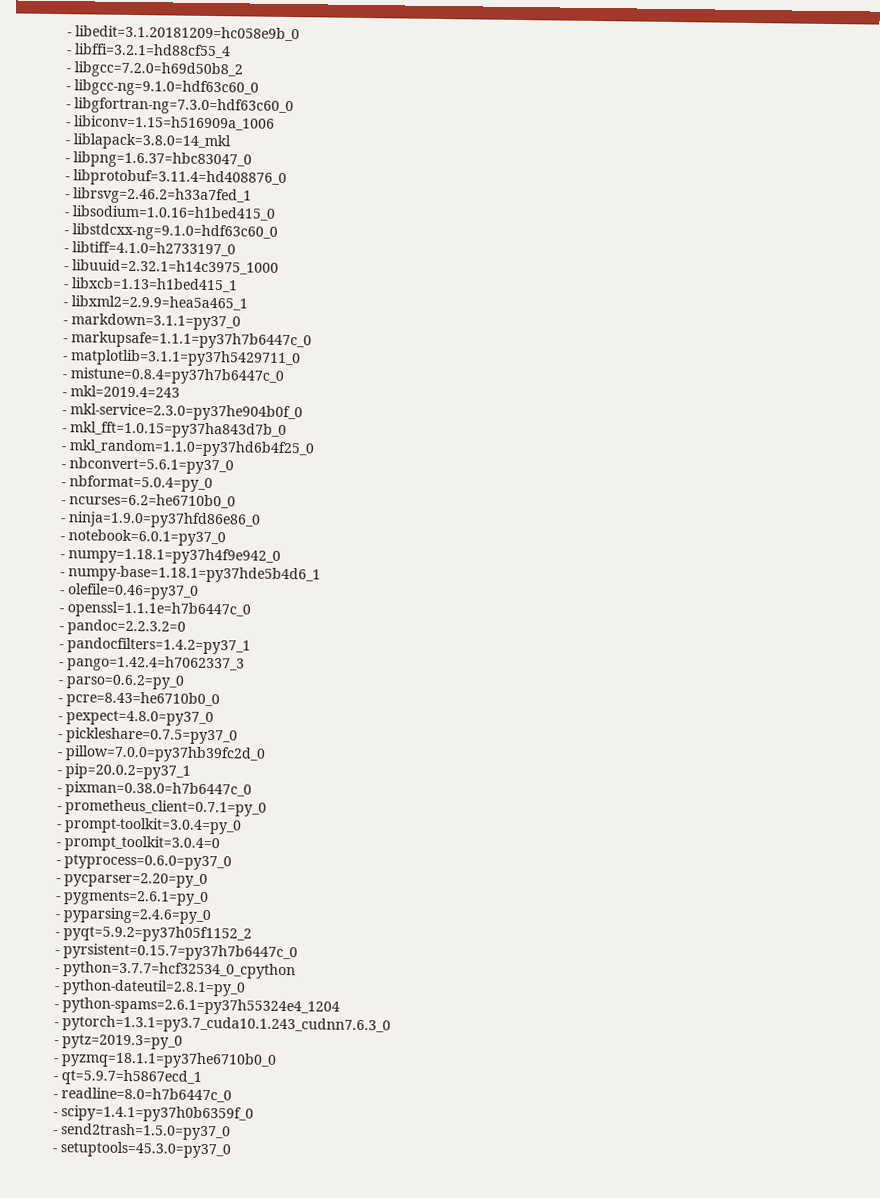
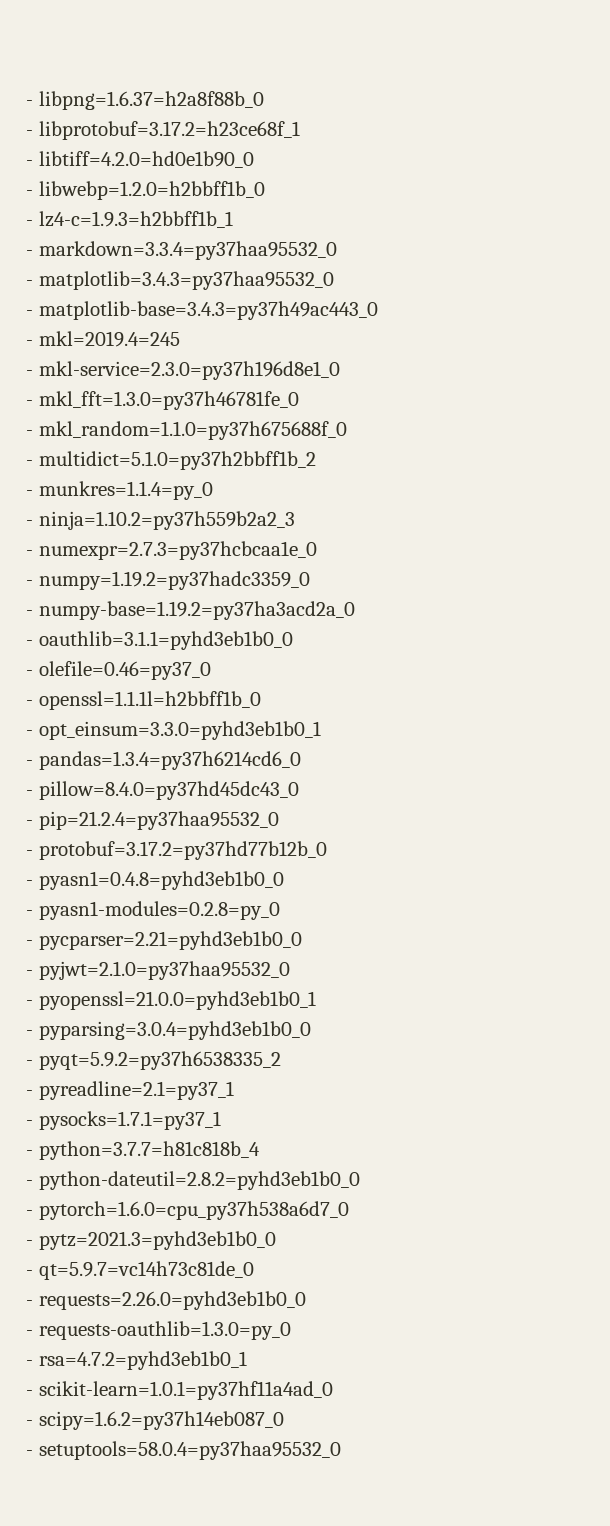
[67,25,300,42] [67,43,231,59] [66,61,243,79] [66,79,259,97] [66,97,294,116] [66,115,275,131] [65,133,231,151] [65,151,252,169] [65,169,287,187] [65,187,252,205] [64,205,276,221] [64,223,278,241] [64,241,236,257] [64,259,279,275] [63,277,238,293] [63,295,248,311] [63,313,241,331] [63,331,312,350] [63,349,301,368] [62,367,284,385] [62,385,180,398] [62,403,303,422] [62,421,287,439] [61,439,315,458] [61,457,234,475] [61,475,213,493] [61,493,236,509] [60,511,261,529] [60,529,226,547] [60,547,281,565] [60,565,321,584] - libedit=3.1.20181209=hc058e9b_0 // - libffi=3.2.1=hd88cf55_4 // - libgcc=7.2.0=h69d50b8_2 // - libgcc-ng=9.1.0=hdf63c60_0 // - libgfortran-ng=7.3.0=hdf63c60_0 // - libiconv=1.15=h516909a_1006 // - liblapack=3.8.0=14_mkl // - libpng=1.6.37=hbc83047_0 // - libprotobuf=3.11.4=hd408876_0 // - librsvg=2.46.2=h33a7fed_1 // - libsodium=1.0.16=h1bed415_0 // - libstdcxx-ng=9.1.0=hdf63c60_0 // - libtiff=4.1.0=h2733197_0 // - libuuid=2.32.1=h14c3975_1000 // - libxcb=1.13=h1bed415_1 // - libxml2=2.9.9=hea5a465_1 // - markdown=3.1.1=py37_0 // - markupsafe=1.1.1=py37h7b6447c_0 // - matplotlib=3.1.1=py37h5429711_0 // - mistune=0.8.4=py37h7b6447c_0 // - mkl=2019.4=243 // - mkl-service=2.3.0=py37he904b0f_0 // - mkl_fft=1.0.15=py37ha843d7b_0 // - mkl_random=1.1.0=py37hd6b4f25_0 // - nbconvert=5.6.1=py37_0 // - nbformat=5.0.4=py_0 // - ncurses=6.2=he6710b0_0 // - ninja=1.9.0=py37hfd86e86_0 // - notebook=6.0.1=py37_0 // - numpy=1.18.1=py37h4f9e942_0 // - numpy-base=1.18.1=py37hde5b4d6_1 -> [26,91,264,110] [26,121,300,140] [26,151,254,168] [26,181,265,200] [26,211,233,228] [26,241,337,260] [26,271,334,290] [26,301,378,320] [26,331,180,347] [26,361,340,380] [26,391,299,410] [26,421,347,440] [26,451,316,470] [26,481,213,500] [26,511,295,530] [26,541,317,560] [26,571,310,590] [26,601,355,620] [26,631,293,650] - libpng=1.6.37=h2a8f88b_0 // - libprotobuf=3.17.2=h23ce68f_1 // - libtiff=4.2.0=hd0e1b90_0 // - libwebp=1.2.0=h2bbff1b_0 // - lz4-c=1.9.3=h2bbff1b_1 // - markdown=3.3.4=py37haa95532_0 // - matplotlib=3.4.3=py37haa95532_0 // - matplotlib-base=3.4.3=py37h49ac443_0 // - mkl=2019.4=245 // - mkl-service=2.3.0=py37h196d8e1_0 // - mkl_fft=1.3.0=py37h46781fe_0 // - mkl_random=1.1.0=py37h675688f_0 // - multidict=5.1.0=py37h2bbff1b_2 // - munkres=1.1.4=py_0 // - ninja=1.10.2=py37h559b2a2_3 // - numexpr=2.7.3=py37hcbcaa1e_0 // - numpy=1.19.2=py37hadc3359_0 // - numpy-base=1.19.2=py37ha3acd2a_0 // - oauthlib=3.1.1=pyhd3eb1b0_0
[67,601,251,619] [59,619,186,636] [59,637,251,655] [59,655,245,673] [58,674,184,690] [58,691,220,709] [58,710,214,727] [58,727,238,745] [57,745,266,763] [57,763,191,780] [57,781,252,799] [57,799,267,817] [57,817,242,835] [56,835,220,853] [56,854,232,871] [56,872,208,889] [56,890,209,907] [55,907,211,925] [55,925,252,943] [55,943,298,962] [55,961,296,980] [54,979,246,997] [54,997,340,1016] [54,1015,391,1035] [54,1034,183,1050] [53,1051,277,1069] [53,1069,202,1086] [53,1087,232,1103] [53,1105,254,1123] [53,1123,231,1141] [52,1141,231,1159] openssl=1.1.1e=h7b6447c_0 // - pandoc=2.2.3.2=0 // - pandocfilters=1.4.2=py37_1 // - pango=1.42.4=h7062337_3 // - parso=0.6.2=py_0 // - pcre=8.43=he6710b0_0 // - pexpect=4.8.0=py37_0 // - pickleshare=0.7.5=py37_0 // - pillow=7.0.0=py37hb39fc2d_0 // - pip=20.0.2=py37_1 // - pixman=0.38.0=h7b6447c_0 // - prometheus_client=0.7.1=py_0 // - prompt-toolkit=3.0.4=py_0 // - prompt_toolkit=3.0.4=0 // - ptyprocess=0.6.0=py37_0 // - pycparser=2.20=py_0 // - pygments=2.6.1=py_0 // - pyparsing=2.4.6=py_0 // - pyqt=5.9.2=py37h05f1152_2 // - pyrsistent=0.15.7=py37h7b6447c_0 // - python=3.7.7=hcf32534_0_cpython // - python-dateutil=2.8.1=py_0 // - python-spams=2.6.1=py37h55324e4_1204 // - pytorch=1.3.1=py3.7_cuda10.1.243_cudnn7.6.3_0 // - pytz=2019.3=py_0 // - pyzmq=18.1.1=py37he6710b0_0 // - qt=5.9.7=h5867ecd_1 // - readline=8.0=h7b6447c_0 // - scipy=1.4.1=py37h0b6359f_0 // - send2trash=1.5.0=py37_0 // - setuptools=45.3.0=py37_0 -> [38,691,261,710] [26,721,321,740] [26,751,301,770] [26,781,299,800] [26,811,279,830] [26,841,327,860] [26,871,284,890] [26,901,280,920] [26,931,302,950] [26,961,290,980] [26,991,316,1010] [26,1021,311,1040] [26,1051,281,1070] [26,1081,234,1100] [26,1111,221,1130] [26,1141,260,1160] [26,1171,360,1190] [26,1201,349,1220] [26,1231,276,1250] [26,1261,254,1280] [26,1291,306,1310] [26,1321,291,1340] [26,1351,247,1370] [26,1381,333,1400] [26,1411,284,1430] [26,1441,341,1460] openssl=1.1.1l=h2bbff1b_0 // - opt_einsum=3.3.0=pyhd3eb1b0_1 // - pandas=1.3.4=py37h6214cd6_0 // - pillow=8.4.0=py37hd45dc43_0 // - pip=21.2.4=py37haa95532_0 // - protobuf=3.17.2=py37hd77b12b_0 // - pyasn1=0.4.8=pyhd3eb1b0_0 // - pyasn1-modules=0.2.8=py_0 // - pycparser=2.21=pyhd3eb1b0_0 // - pyjwt=2.1.0=py37haa95532_0 // - pyopenssl=21.0.0=pyhd3eb1b0_1 // - pyparsing=3.0.4=pyhd3eb1b0_0 // - pyqt=5.9.2=py37h6538335_2 // - pyreadline=2.1=py37_1 // - pysocks=1.7.1=py37_1 // - python=3.7.7=h81c818b_4 // - python-dateutil=2.8.2=pyhd3eb1b0_0 // - pytorch=1.6.0=cpu_py37h538a6d7_0 // - pytz=2021.3=pyhd3eb1b0_0 // - qt=5.9.7=vc14h73c81de_0 // - requests=2.26.0=pyhd3eb1b0_0 // - requests-oauthlib=1.3.0=py_0 // - rsa=4.7.2=pyhd3eb1b0_1 // - scikit-learn=1.0.1=py37hf11a4ad_0 // - scipy=1.6.2=py37h14eb087_0 // - setuptools=58.0.4=py37haa95532_0

